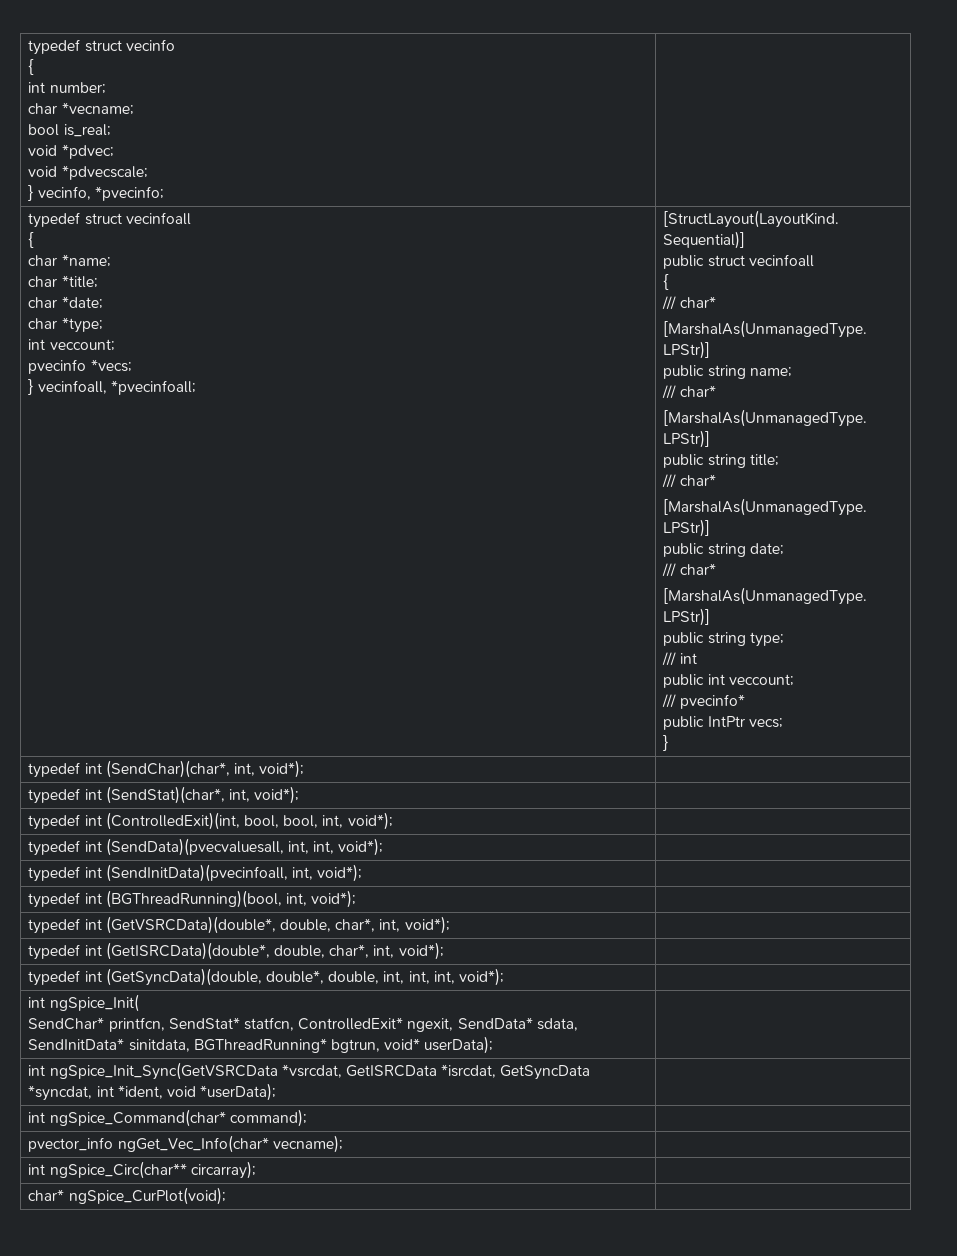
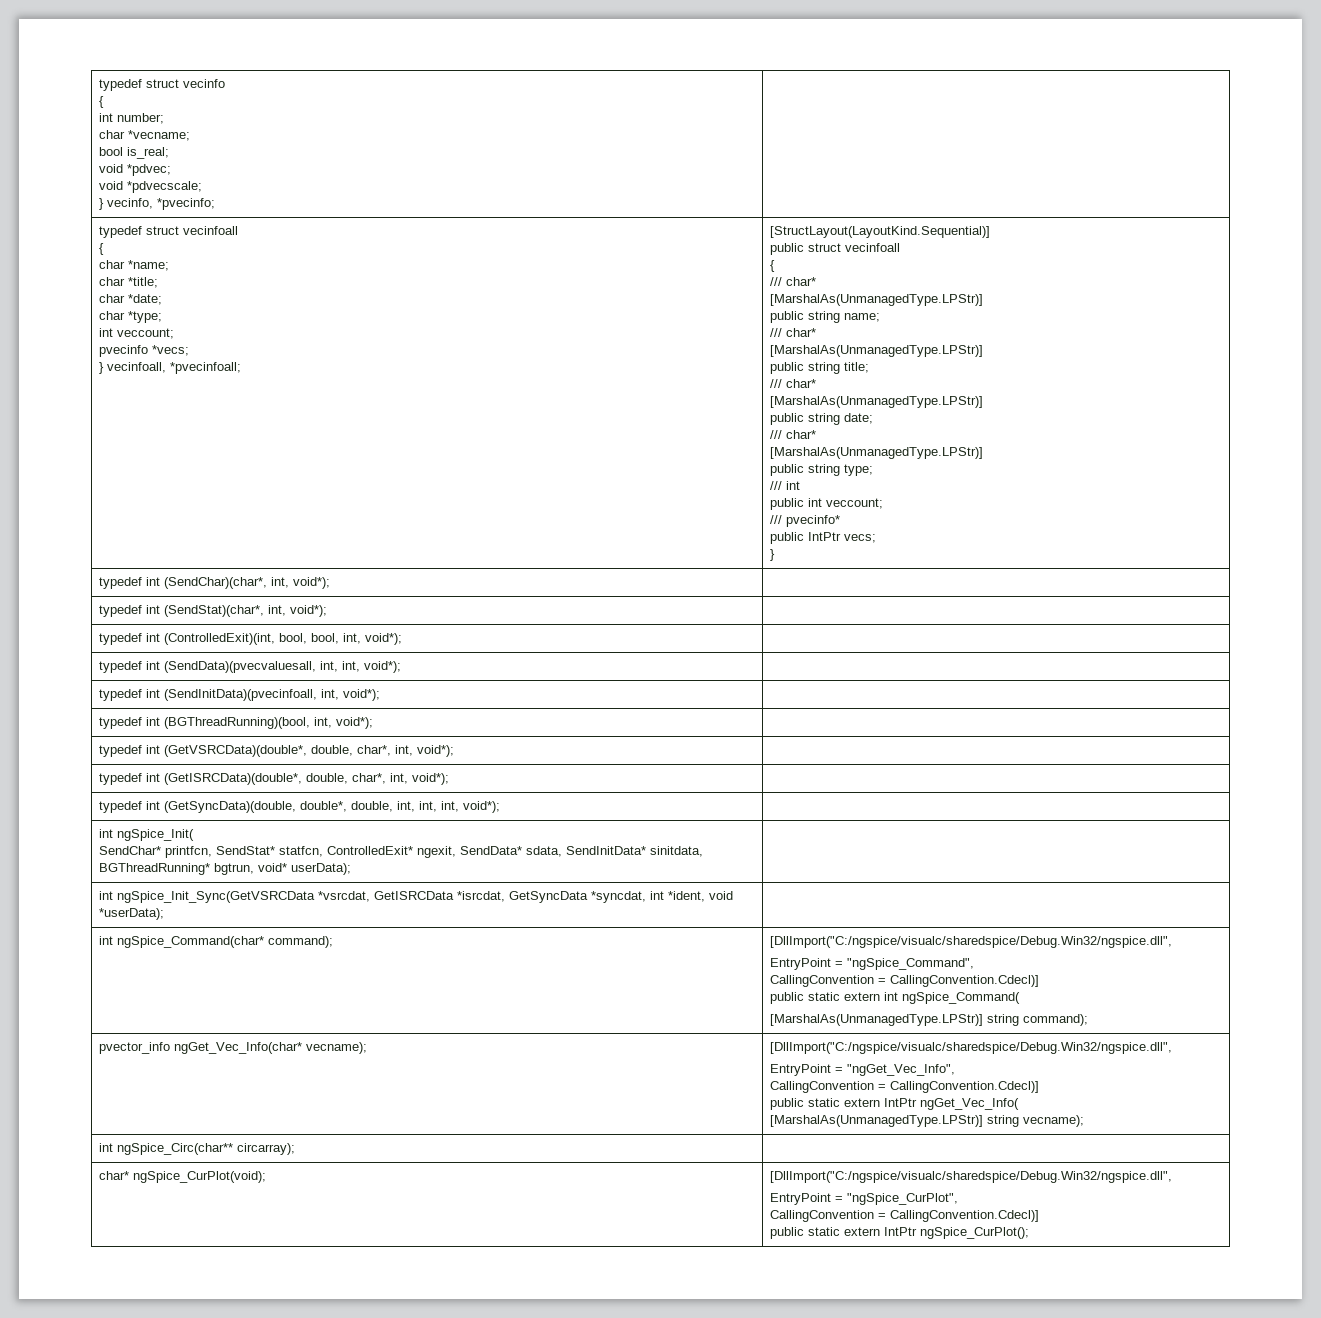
[28,1135,343,1153] // pvector_info ngGet_Vec_Info(char* vecname); | -> [770,936,1173,948] [770,958,975,970] [770,975,1040,987] [770,992,1021,1004] [770,1014,1089,1026] [99,1042,368,1054] [770,1042,1173,1054] [770,1064,956,1076] [770,1081,1040,1093] [770,1098,1020,1110] [770,1115,1085,1127] [DllImport("C:/ngspice/visualc/sharedspice/Debug.Win32/ngspice.dll", // EntryPoint = "ngSpice_Command", // CallingConvention = CallingConvention.Cdecl)] // public static extern int ngSpice_Command( // [MarshalAs(UnmanagedType.LPStr)] string command); // pvector_info ngGet_Vec_Info(char* vecname); | [DllImport("C:/ngspice/visualc/sharedspice/Debug.Win32/ngspice.dll", // EntryPoint = "ngGet_Vec_Info", // CallingConvention = CallingConvention.Cdecl)] // public static extern IntPtr ngGet_Vec_Info( [MarshalAs(UnmanagedType.LPStr)] string vecname);
(226, 1196) none -> [770,1171,1173,1183] [770,1193,959,1205] [770,1210,1040,1222] [770,1227,1030,1239] [DllImport("C:/ngspice/visualc/sharedspice/Debug.Win32/ngspice.dll", // EntryPoint = "ngSpice_CurPlot", // CallingConvention = CallingConvention.Cdecl)] // public static extern IntPtr ngSpice_CurPlot();

